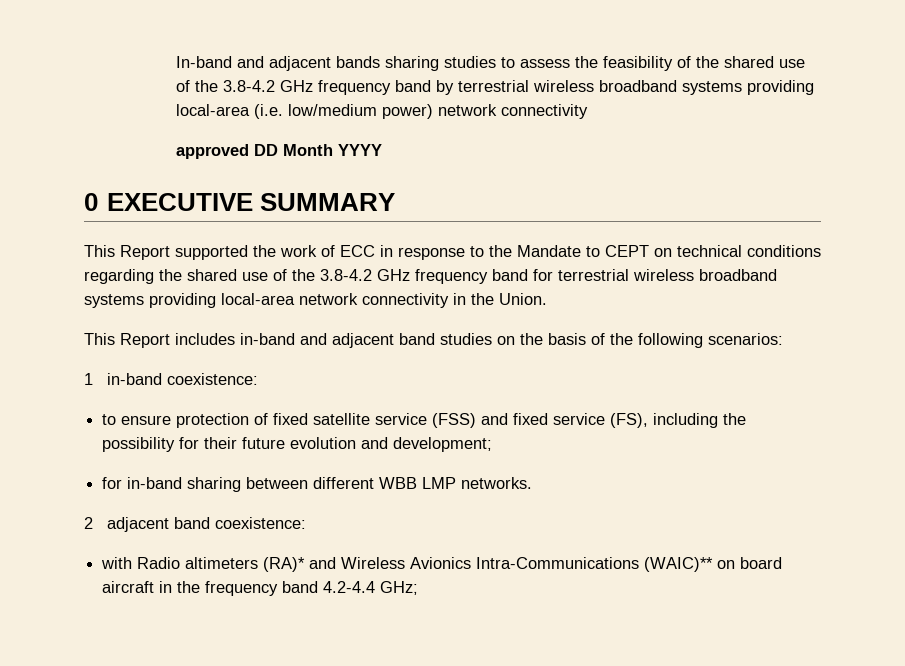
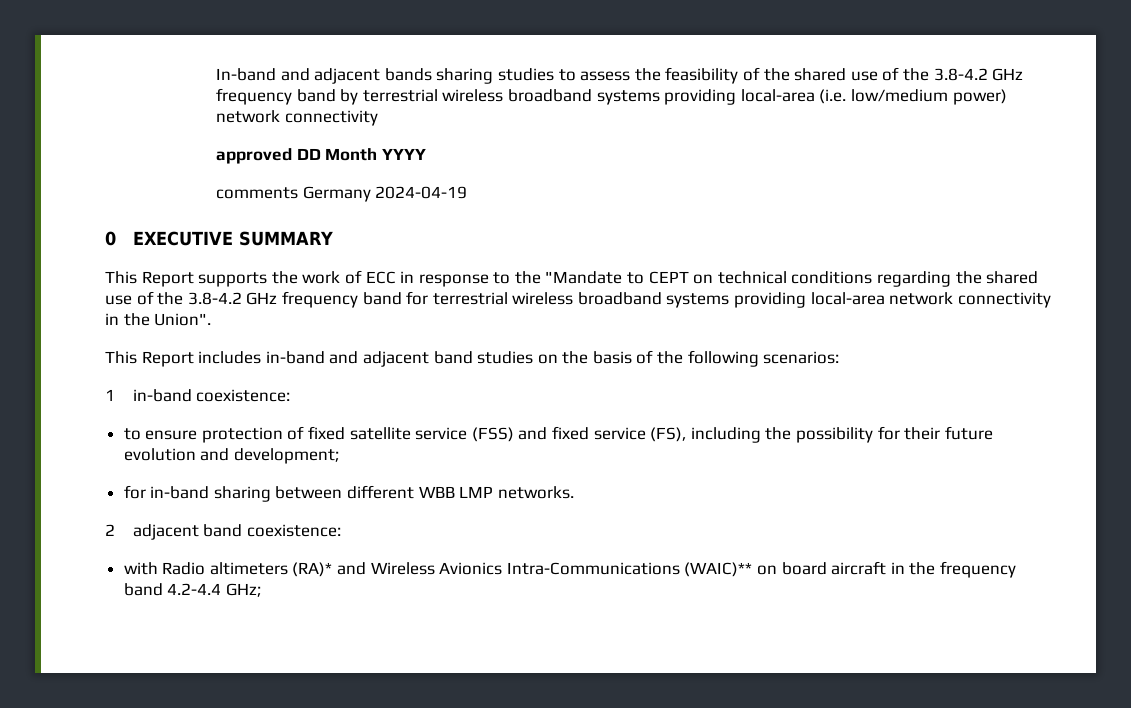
(383, 150) none -> [216,186,468,202] // comments Germany 2024-04-19
[175,245,248,260] supported -> [198,272,268,287] supports
[517,245,581,257] Mandate -> [545,271,623,284] "Mandate
[499,293,547,305] Union. -> [154,313,212,326] Union".

